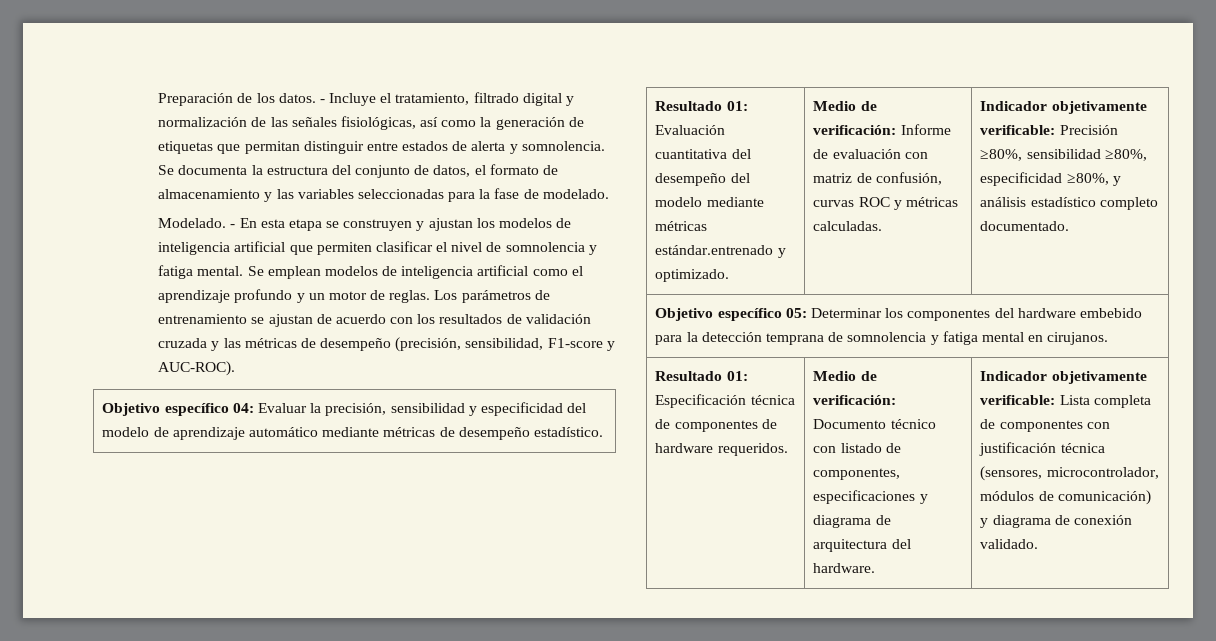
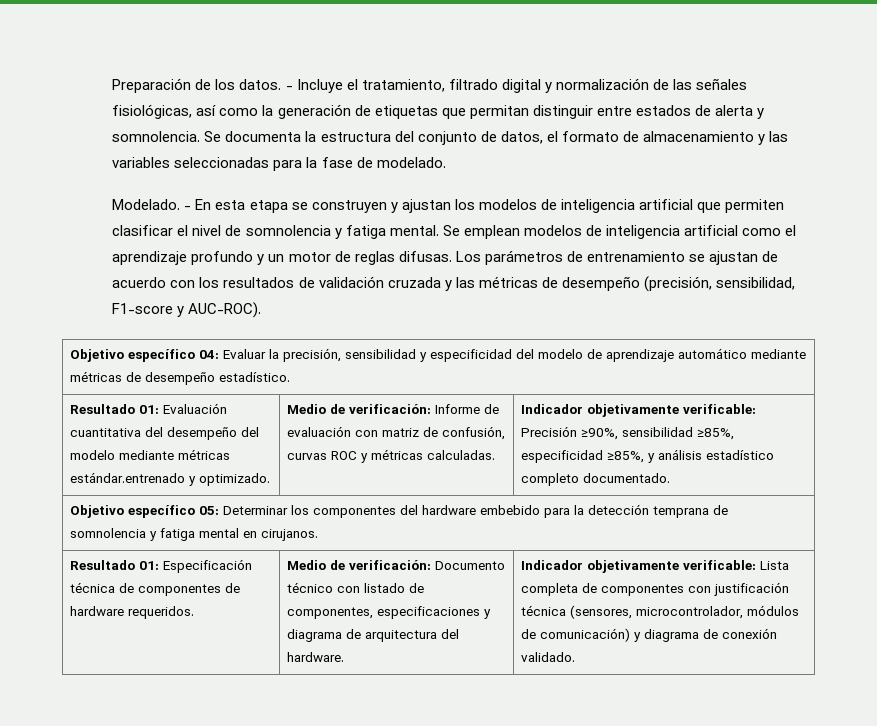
[389,290,431,303] reglas. -> [354,251,452,265] reglas difusas.
[980,149,1147,161] [980,172,1109,186] ≥80%, sensibilidad ≥80%, especificidad ≥80%, -> [580,427,734,440] [520,450,644,463] ≥90%, sensibilidad ≥85%, especificidad ≥85%,

